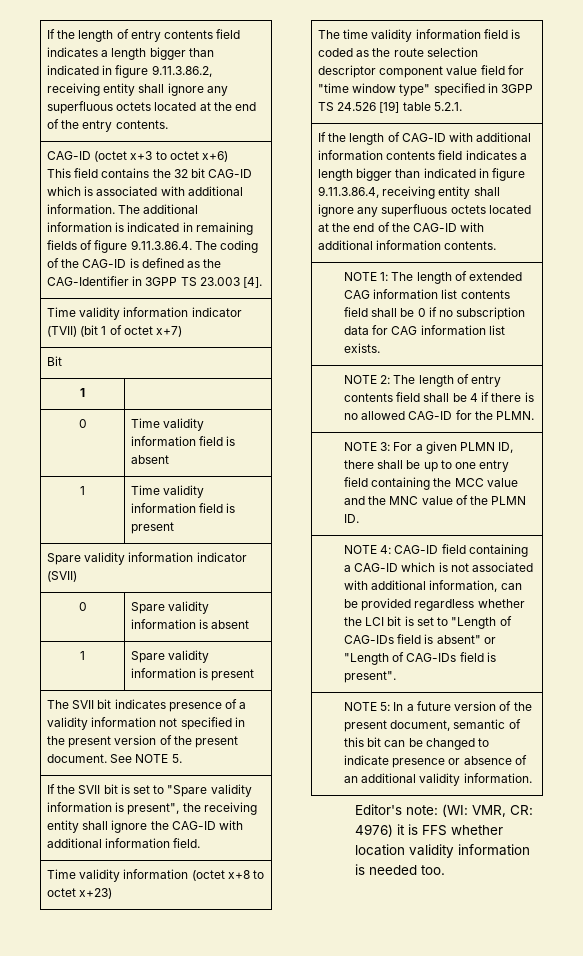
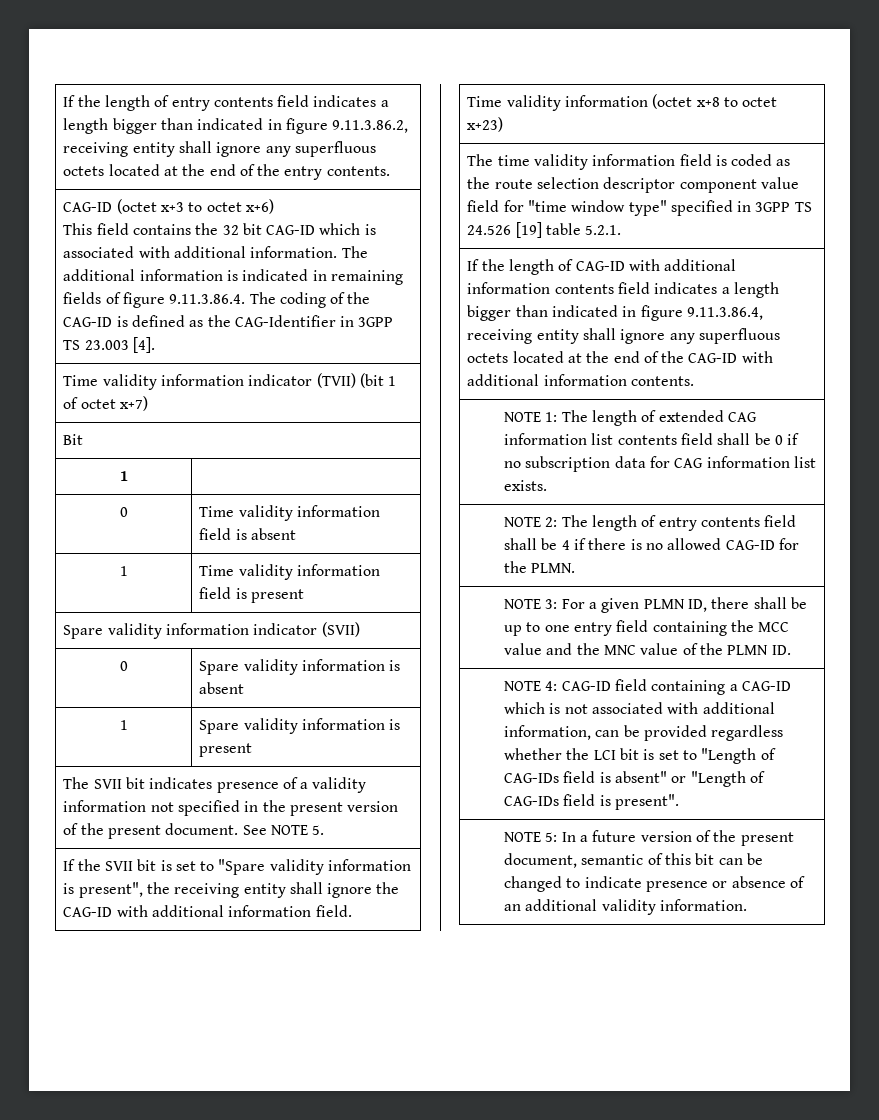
[354,804,533,817] [354,824,503,837] [354,844,530,858] [354,864,445,875] // Editor's note: (WI: VMR, CR: 4976) it is FFS whether location validity information is needed too. -> (748, 905) none

